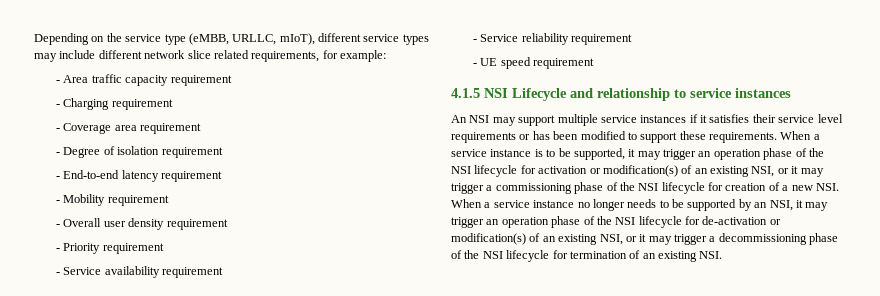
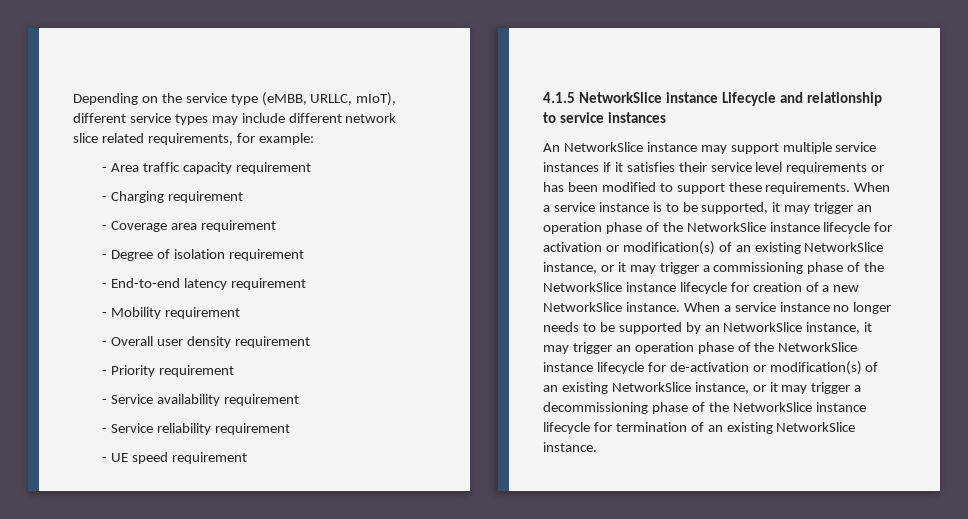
[484,88,508,98] NSI -> [579,92,719,103] NetworkSlice instance
[469,115,490,123] NSI -> [563,142,697,152] NetworkSlice instance
[451,166,471,174] NSI -> [686,222,820,232] NetworkSlice instance
[751,166,775,177] NSI, -> [804,242,884,252] [543,262,597,274] NetworkSlice instance,
[638,183,659,191] NSI -> [543,282,676,292] NetworkSlice instance
[815,183,839,191] NSI. -> [543,302,680,312] NetworkSlice instance.
[769,200,829,211] [451,216,636,228] NSI, it may trigger an operation phase of the NSI -> [723,322,873,334] [543,342,858,354] [543,362,593,372] NetworkSlice instance, it may trigger an operation phase of the NetworkSlice instance
[599,234,623,245] NSI, -> [611,382,749,394] NetworkSlice instance,
[482,251,503,259] NSI -> [732,402,866,412] NetworkSlice instance
[699,251,723,259] NSI. -> [776,422,856,432] [543,442,597,452] NetworkSlice instance.

